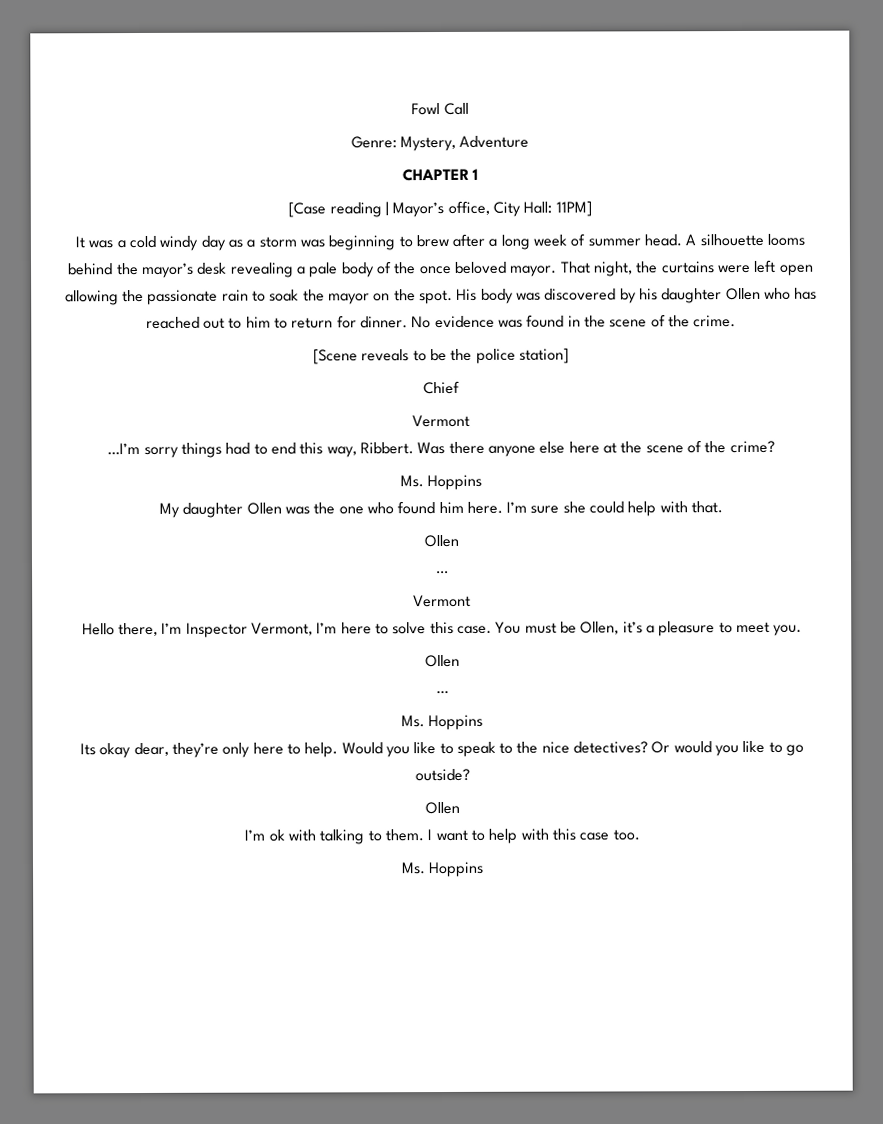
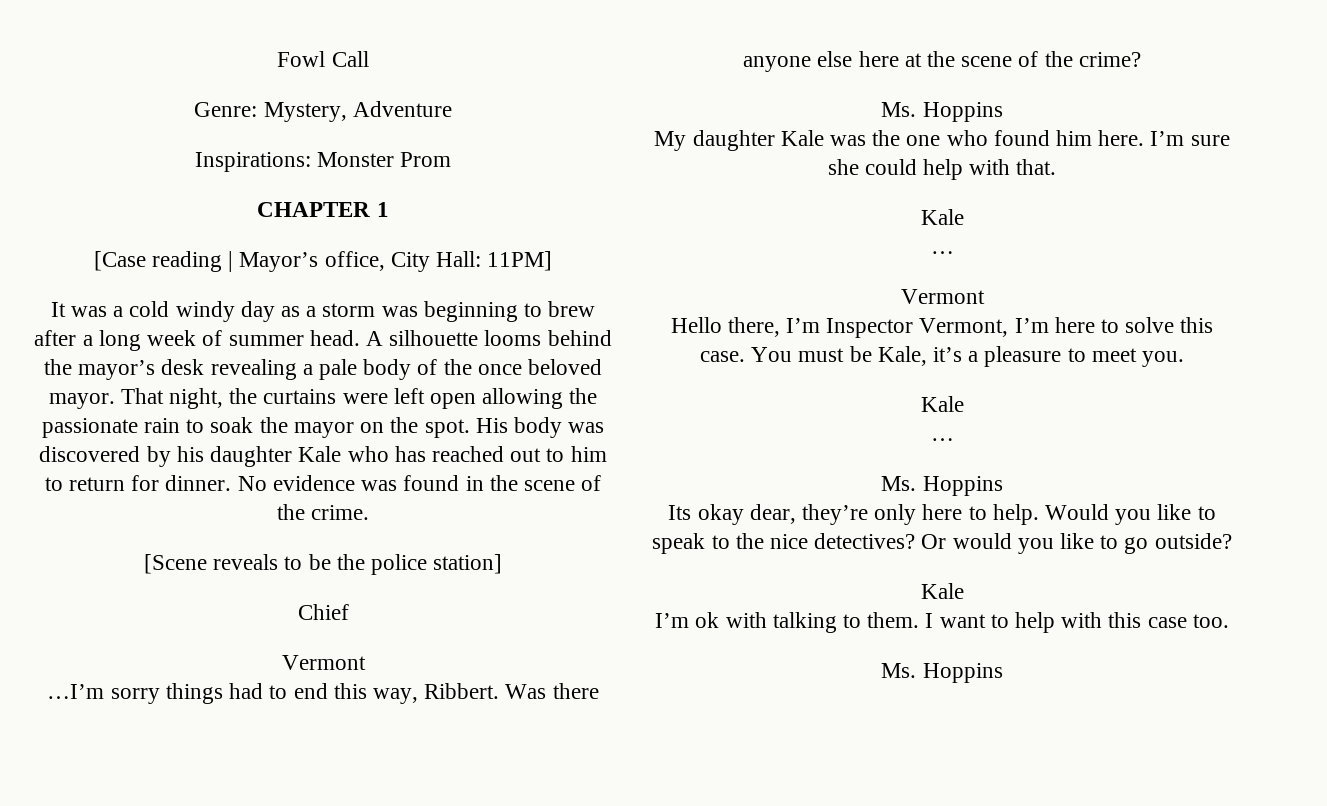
(530, 141) none -> [194,152,452,172] // Inspirations: Monster Prom
[725,287,761,301] Ollen -> [298,446,342,462] Kale
[246,502,282,515] Ollen -> [780,130,824,146] Kale
[423,534,459,548] Ollen -> [920,209,964,225] Kale
[580,621,620,635] Ollen, -> [877,346,927,366] Kale,
[424,654,460,668] Ollen -> [920,396,964,412] Kale
[424,801,460,815] Ollen -> [920,583,964,599] Kale

